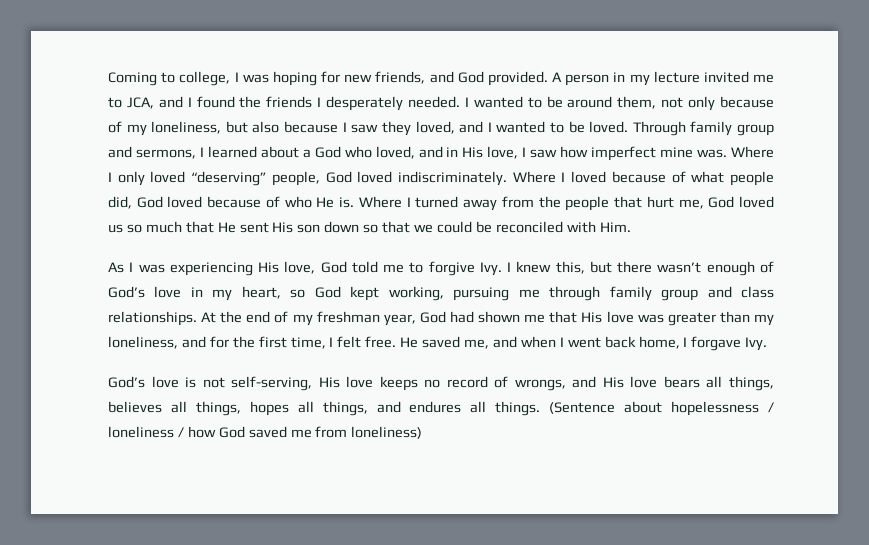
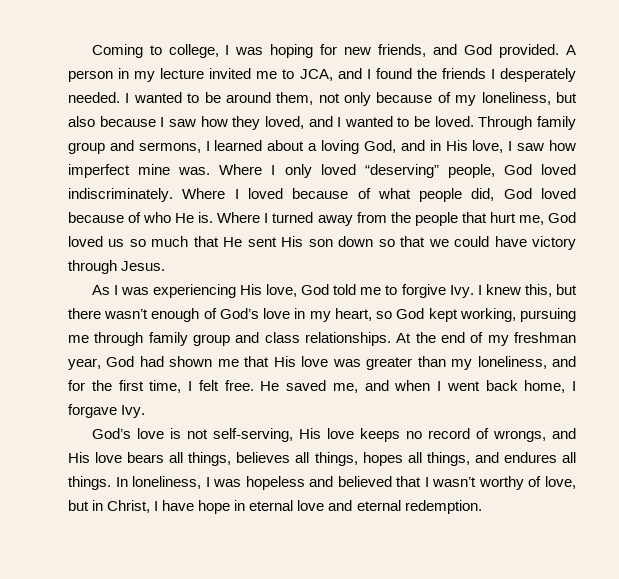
(379, 128) none -> [200,116,228,127] how
[314,146,415,159] God who loved, -> [321,140,396,154] loving God,
[475,221,631,233] be reconciled with Him. -> [494,236,576,250] [68,260,166,274] have victory through Jesus.
[549,401,774,416] [108,426,423,439] (Sentence about hopelessness / loneliness / how God saved me from loneliness) -> [115,476,577,490] [68,500,482,514] In loneliness, I was hopeless and believed that I wasn’t worthy of love, but in Christ, I have hope in eternal love and eternal redemption.

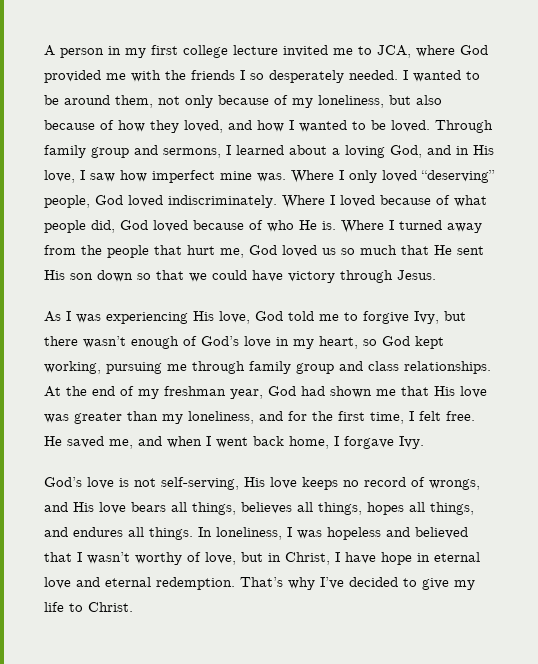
[91,44,560,58] Coming to college, I was hoping for new friends, and God provided. -> (44, 50) none
(156, 76) none -> [151,45,228,58] first college
[337,68,412,79] and I found -> [416,45,488,57] [44,70,161,83] where God provided me with
(495, 74) none -> [250,73,264,80] so
[160,117,196,127] I saw -> [100,120,114,130] of
(333, 121) none -> [257,120,284,132] how
[449,284,552,298] Ivy. I knew this, -> [414,311,439,324] Ivy,
(482, 507) none -> [240,577,475,590] [44,602,133,612] That’s why I’ve decided to give my life to Christ.

